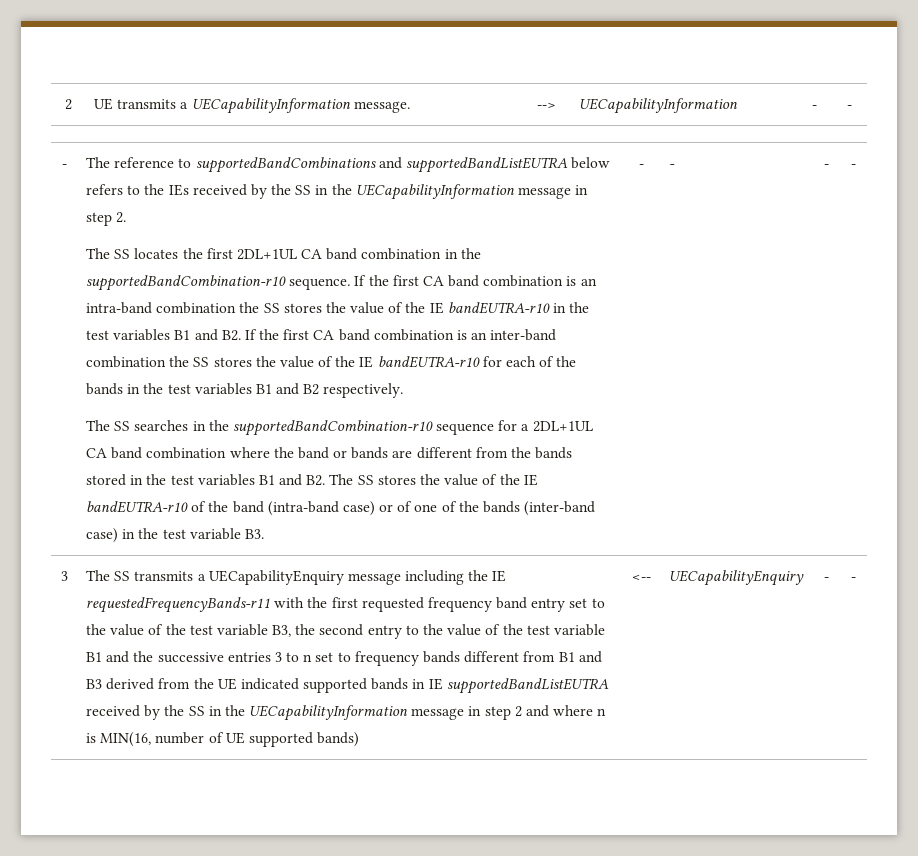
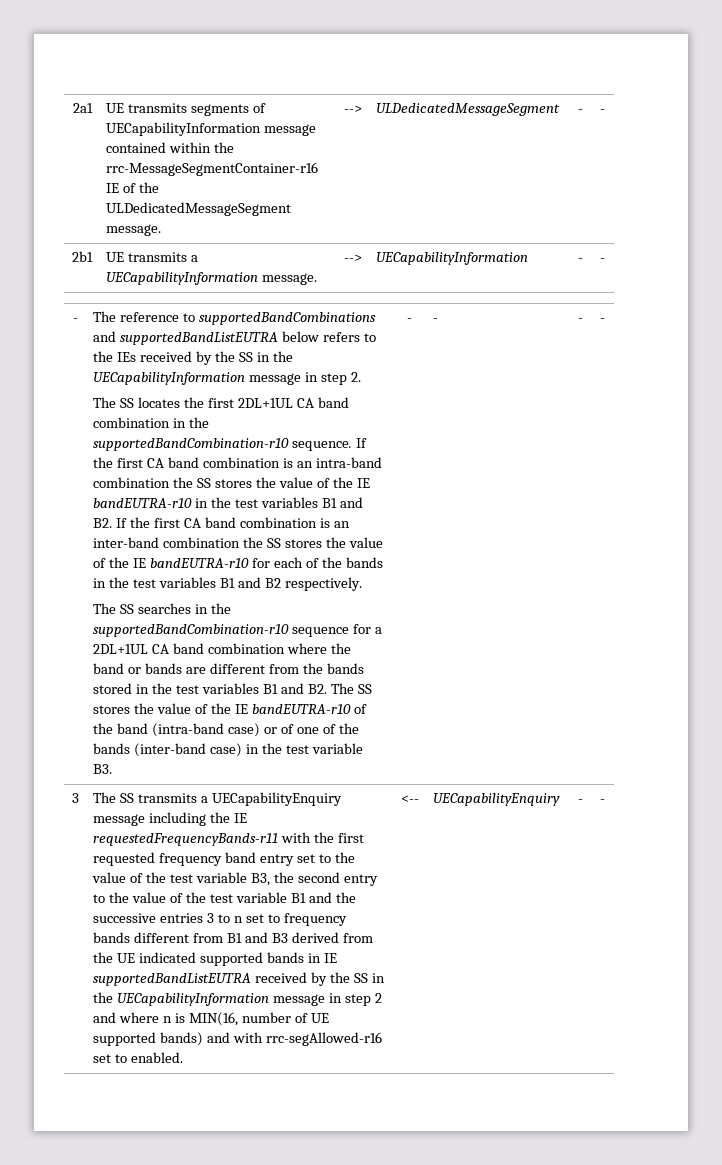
[65,99,72,110] 2 -> [72,103,93,113] [106,103,267,116] [106,122,317,136] [106,142,235,153] [106,162,319,176] [106,182,160,193] [106,202,292,216] [106,224,162,236] [343,105,362,113] [376,103,561,116] [577,109,583,113] [600,109,605,113] [72,251,93,262] 2a1 | UE transmits segments of UECapabilityInformation message contained within the rrc-MessageSegmentContainer-r16 IE of the ULDedicatedMessageSegment message. | --> | ULDedicatedMessageSegment | - | - // 2b1
(360, 739) none -> [207,1032,383,1046] [93,1052,184,1063] and with rrc-segAllowed-r16 set to enabled.

